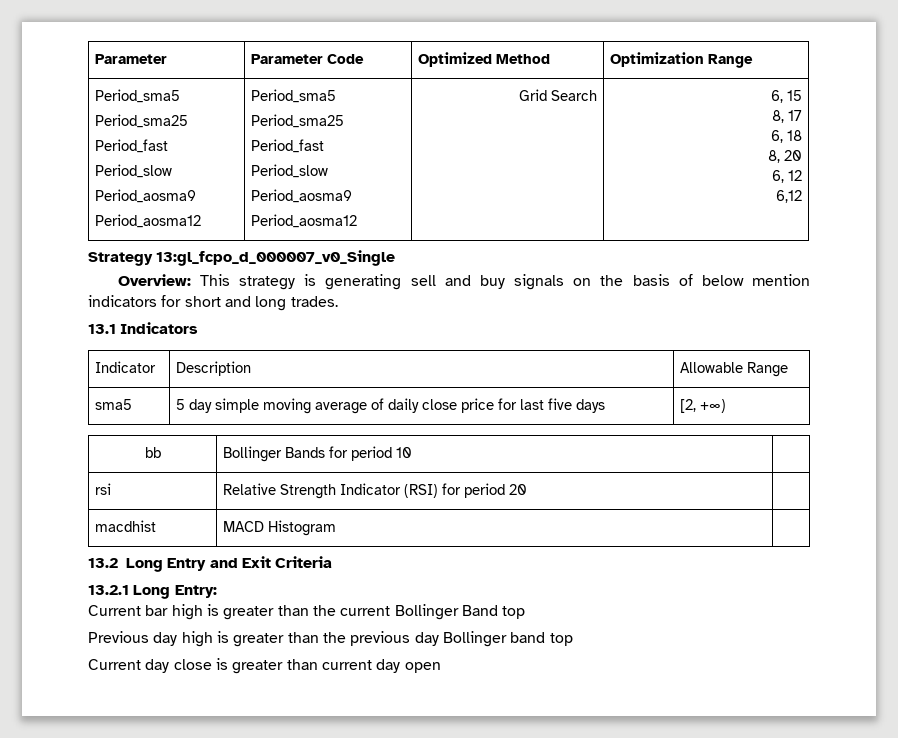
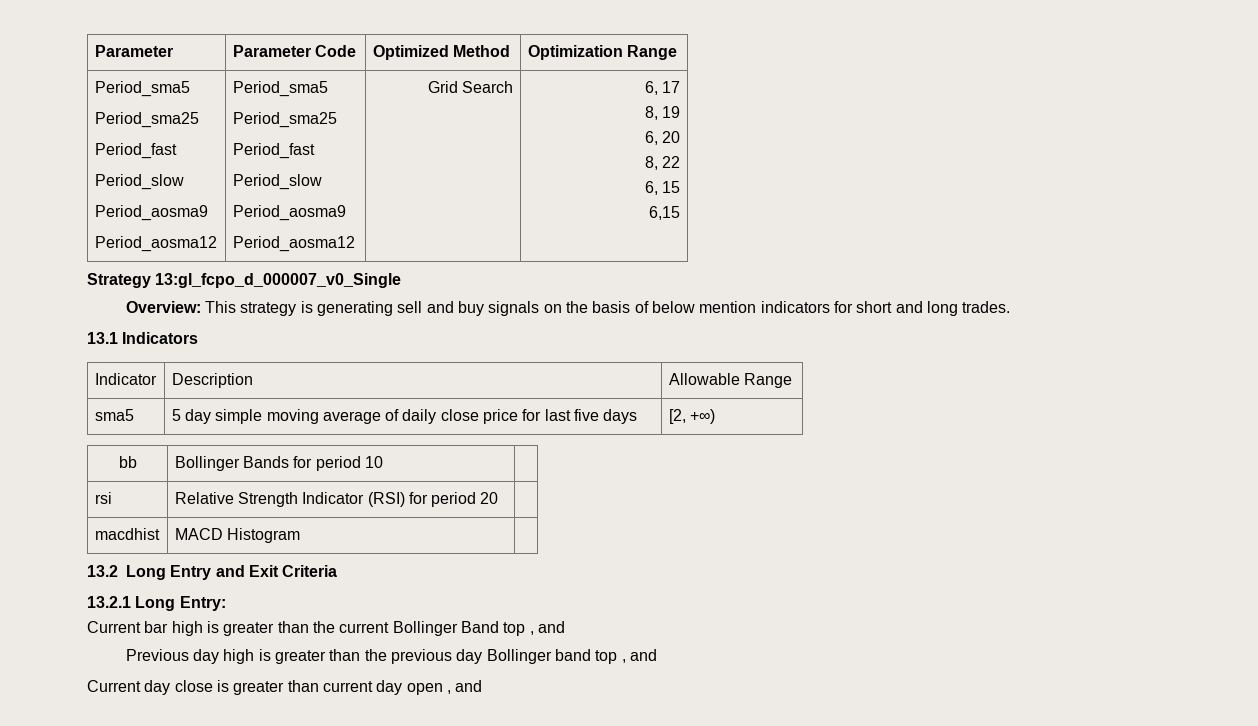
[787,90,803,101] [772,110,803,123] [771,130,803,143] [768,150,803,163] [772,170,803,183] [776,190,803,203] 15 // 8, 17 // 6, 18 // 8, 20 // 6, 12 // 6,12 -> [662,81,681,93] [645,106,681,120] [645,131,681,145] [645,156,681,170] [645,181,681,195] [649,206,681,220] 17 // 8, 19 // 6, 20 // 8, 22 // 6, 15 // 6,15
(526, 612) none -> [529,621,565,635] , and
(573, 639) none -> [621,649,657,663] , and
(441, 667) none -> [446,680,483,694] , and

